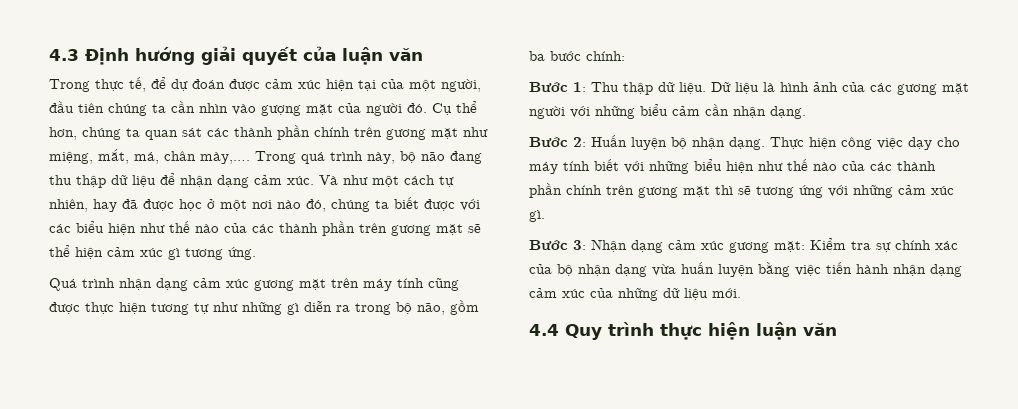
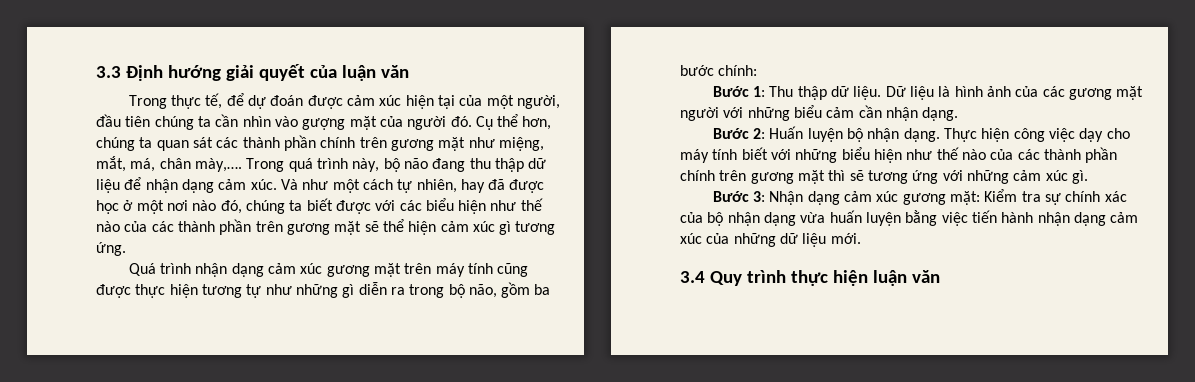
[49,49,79,61] 4.3 -> [96,66,121,78] 3.3
[529,324,559,336] 4.4 -> [680,271,705,283] 3.4

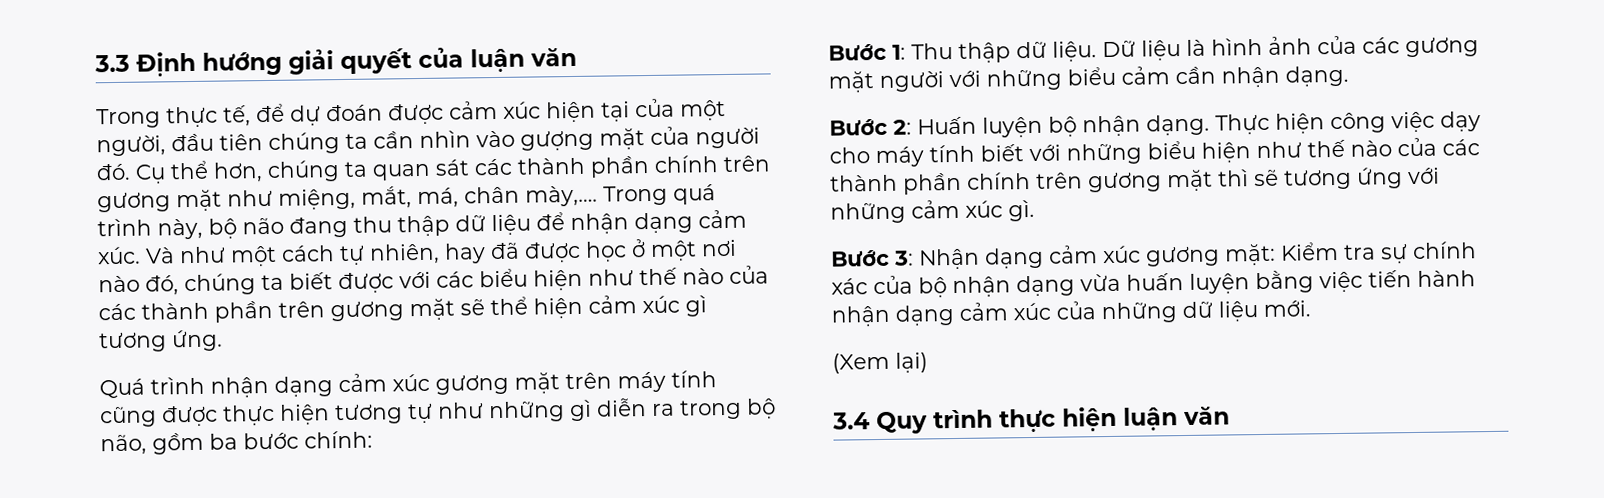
(861, 238) none -> [832,352,928,374] // (Xem lại)

